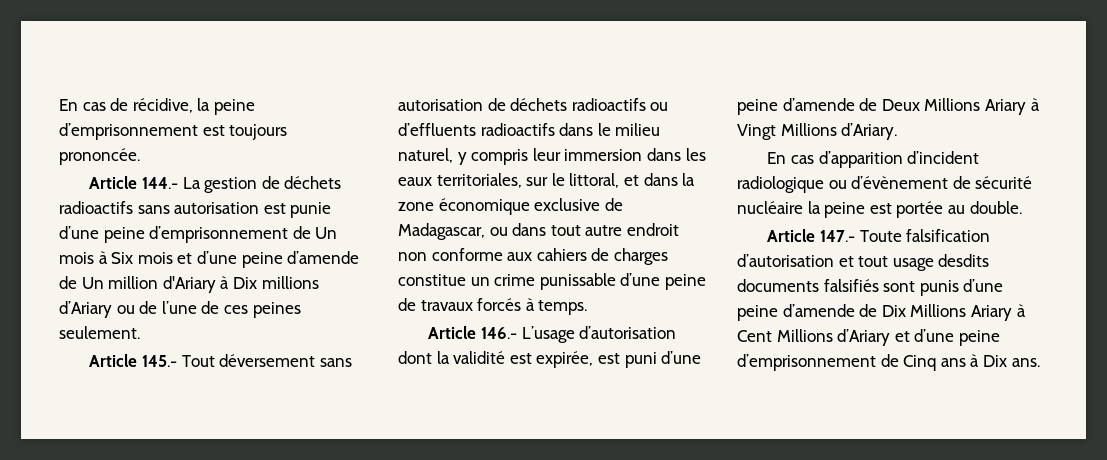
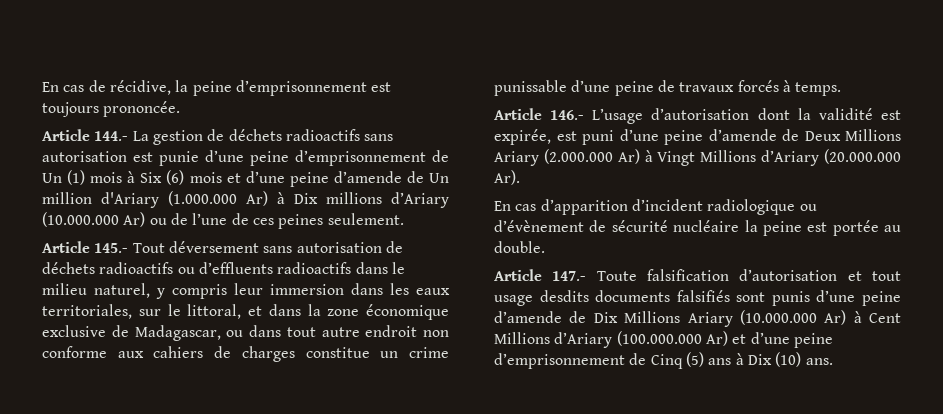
(338, 233) none -> [67,170,86,185] (1)
(134, 258) none -> [166,170,185,185] (6)
(216, 284) none -> [168,191,268,206] (1.000.000 Ar)
(112, 309) none -> [42,212,146,227] (10.000.000 Ar)
(1026, 107) none -> [543,149,640,164] (2.000.000 Ar)
[841,123,898,140] d’Ariary. -> [761,149,901,166] [494,170,520,185] d’Ariary (20.000.000 Ar).
(1012, 313) none -> [739,310,847,325] (10.000.000 Ar)
(891, 337) none -> [616,331,728,346] (100.000.000 Ar)
(937, 363) none -> [685,352,704,367] (5)
(1007, 361) none -> [775,352,802,367] (10)

